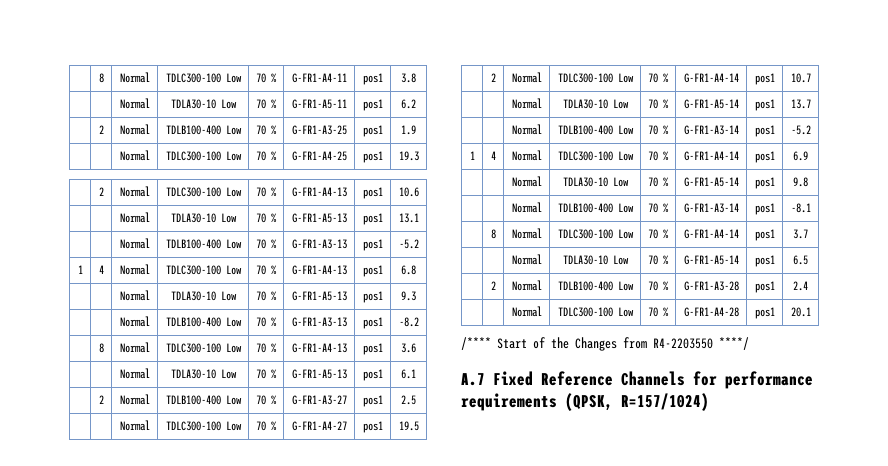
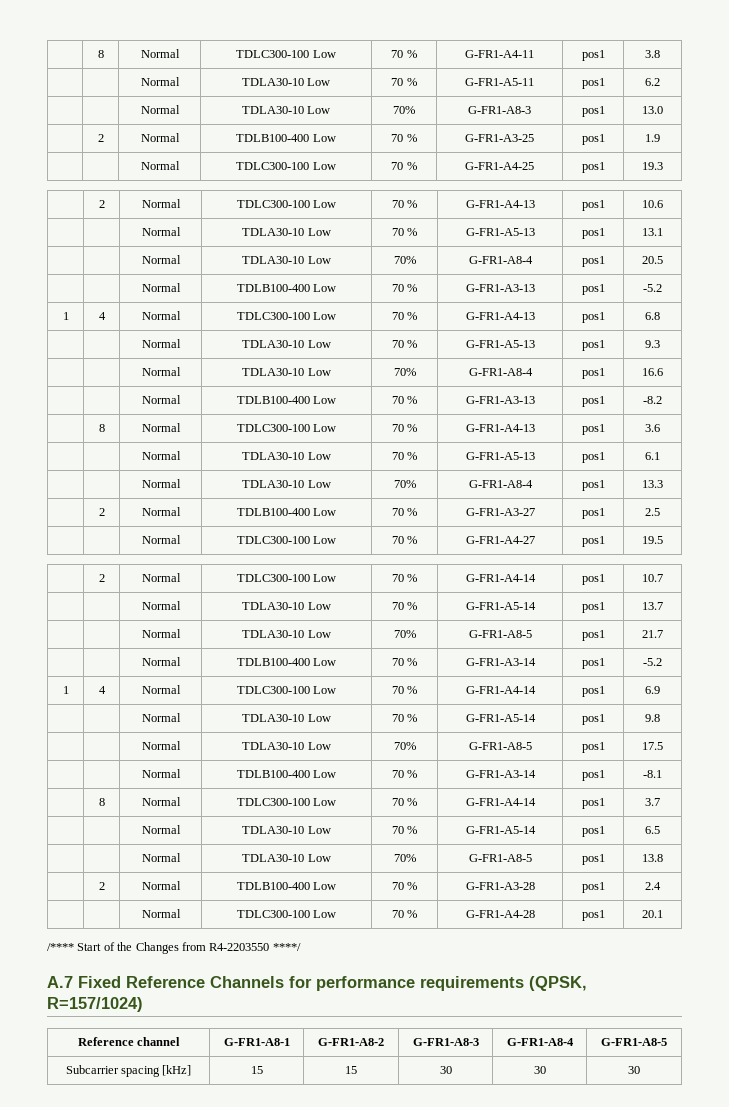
(416, 104) none -> [140,105,180,114] [241,106,331,114] [393,106,415,114] [468,106,531,114] [581,106,605,117] [642,106,663,114] // | | Normal | TDLA30-10 Low | 70% | G-FR1-A8-3 | pos1 | 13.0
(419, 218) none -> [141,255,181,264] [242,256,331,264] [393,256,416,264] [468,256,533,264] [581,256,605,267] [642,256,663,264] // | | Normal | TDLA30-10 Low | 70% | G-FR1-A8-4 | pos1 | 20.5
(416, 296) none -> [141,367,181,376] [242,368,331,376] [393,368,416,376] [468,368,533,376] [581,368,605,379] [642,368,663,376] // | | Normal | TDLA30-10 Low | 70% | G-FR1-A8-4 | pos1 | 16.6
(416, 374) none -> [141,479,181,488] [242,480,331,488] [393,480,416,488] [468,480,533,488] [581,480,605,491] [642,480,663,488] // | | Normal | TDLA30-10 Low | 70% | G-FR1-A8-4 | pos1 | 13.3
(811, 104) none -> [141,629,181,638] [242,630,331,638] [393,630,416,638] [468,630,532,638] [581,630,605,641] [642,630,663,638] // | | Normal | TDLA30-10 Low | 70% | G-FR1-A8-5 | pos1 | 21.7
(808, 182) none -> [141,741,181,750] [242,742,331,750] [393,742,416,750] [468,742,532,750] [581,742,605,753] [642,742,663,750] // | | Normal | TDLA30-10 Low | 70% | G-FR1-A8-5 | pos1 | 17.5
(808, 260) none -> [141,853,181,862] [242,854,331,862] [393,854,416,862] [468,854,532,862] [581,854,605,865] [642,854,663,862] // | | Normal | TDLA30-10 Low | 70% | G-FR1-A8-5 | pos1 | 13.8
(709, 402) none -> [77,1037,181,1046] [223,1038,290,1046] [318,1038,384,1046] [412,1038,479,1046] [506,1038,574,1046] [601,1038,667,1046] [65,1065,192,1077] [250,1066,263,1074] [345,1066,357,1074] [439,1066,452,1074] [533,1066,546,1074] [628,1066,640,1074] // Reference channel | G-FR1-A8-1 | G-FR1-A8-2 | G-FR1-A8-3 | G-FR1-A8-4 | G-FR1-A8-5 // Subcarrier spacing [kHz] | 15 | 15 | 30 | 30 | 30

